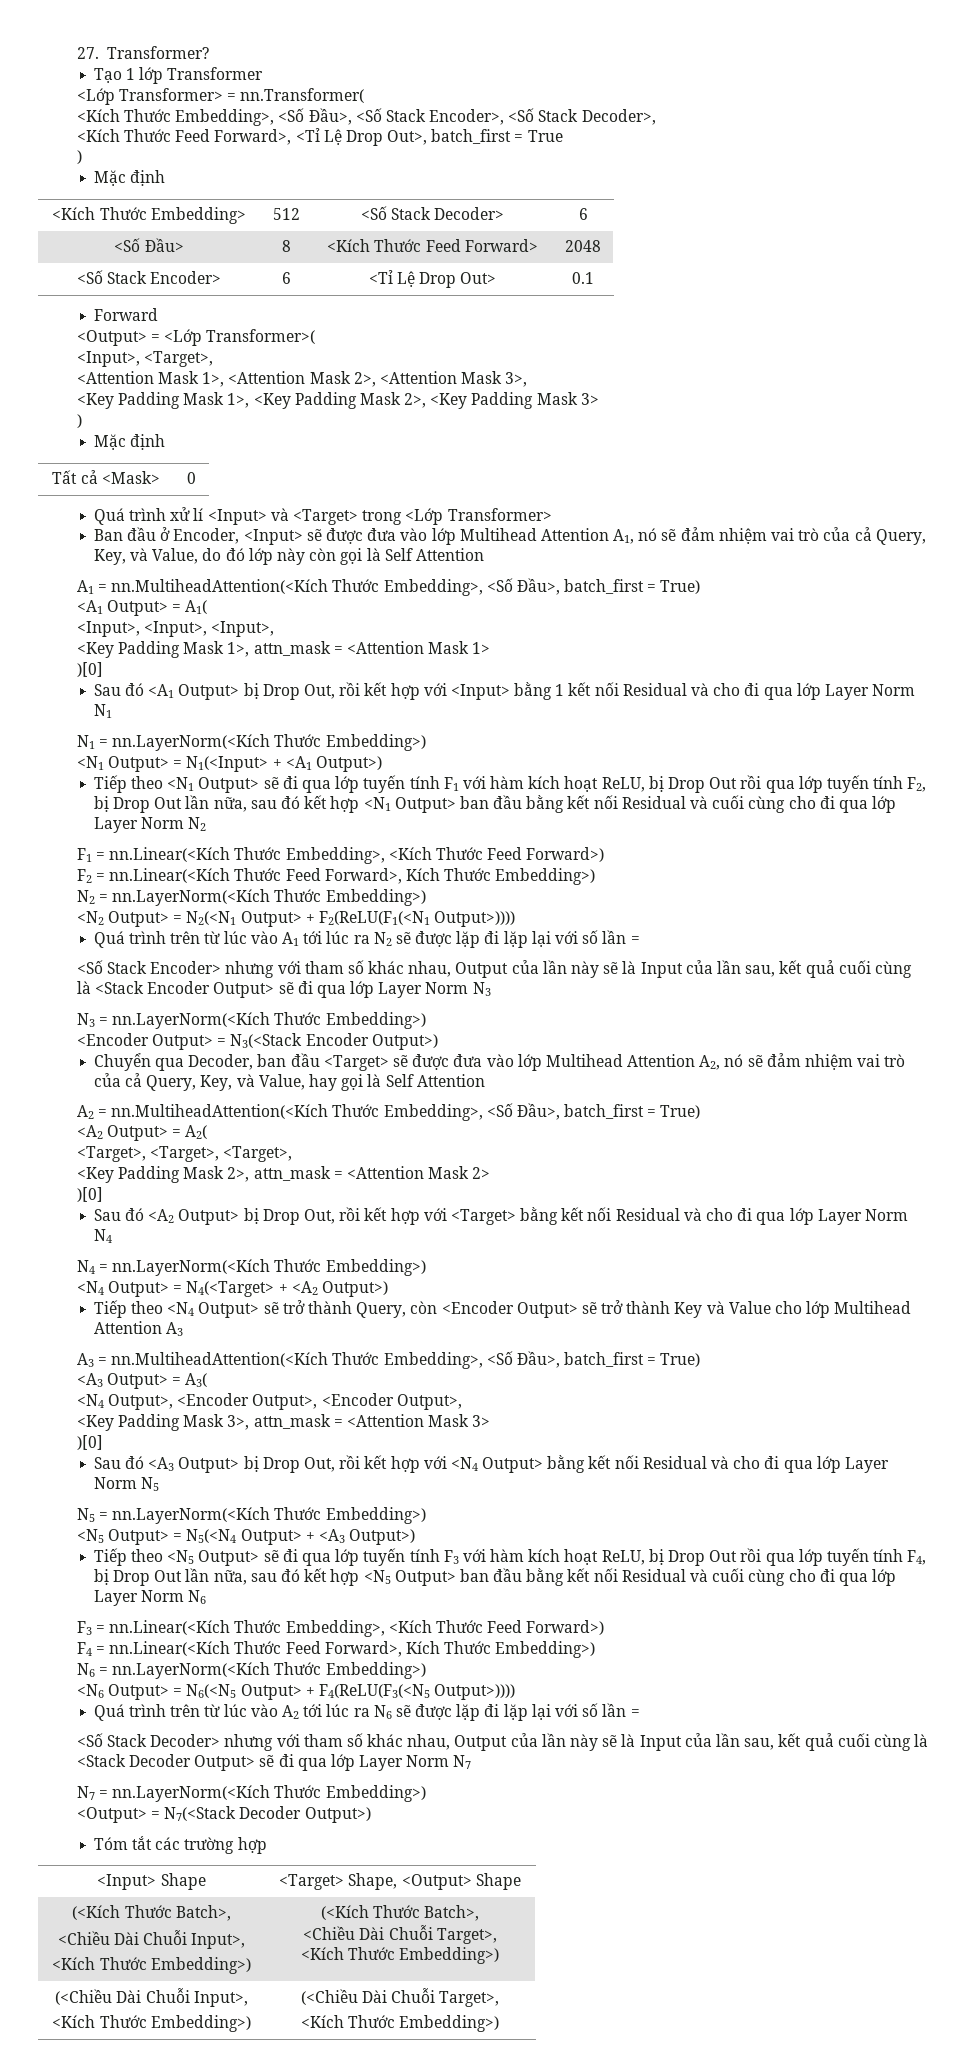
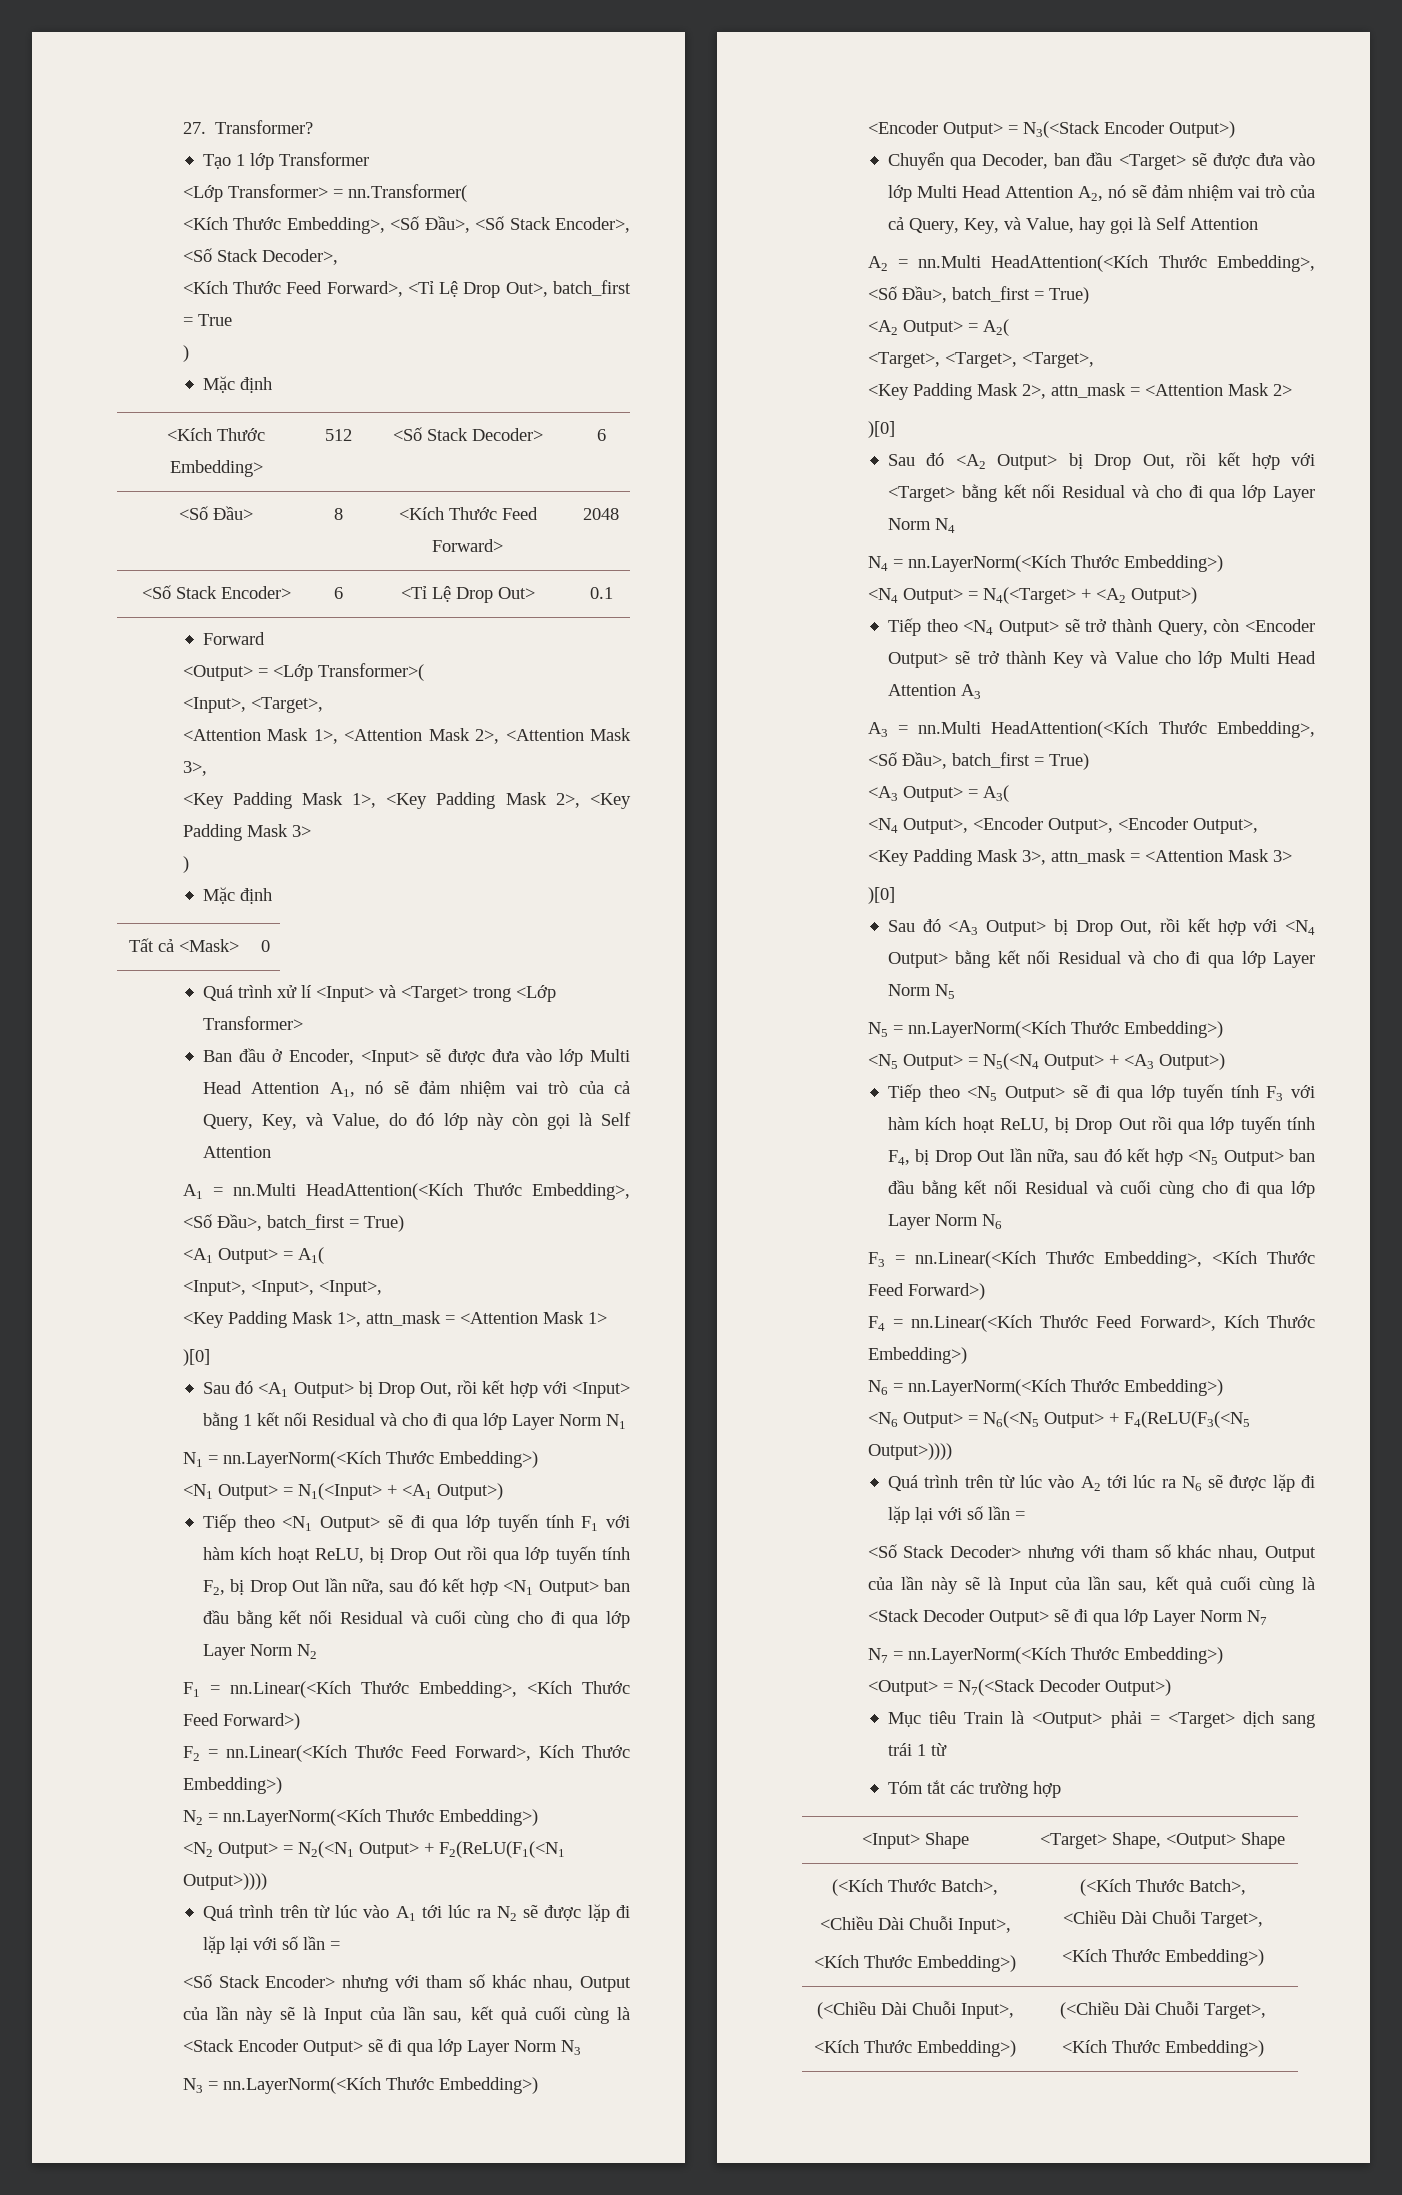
[459,528,537,541] Multihead -> [590,1049,630,1062] [202,1081,242,1094] Multi Head
[111,579,329,594] nn.MultiheadAttention(<Kích -> [233,1183,464,1200] nn.Multi HeadAttention(<Kích
[545,1054,623,1067] Multihead -> [917,185,1002,198] Multi Head
[111,1104,329,1119] nn.MultiheadAttention(<Kích -> [918,255,1149,272] nn.Multi HeadAttention(<Kích
[834,1301,912,1314] Multihead -> [1229,651,1316,664] Multi Head
[111,1352,329,1367] nn.MultiheadAttention(<Kích -> [918,721,1149,738] nn.Multi HeadAttention(<Kích
(371, 1815) none -> [887,1711,1315,1728] [887,1743,947,1756] // Mục tiêu Train là <Output> phải = <Target> dịch sang trái 1 từ

